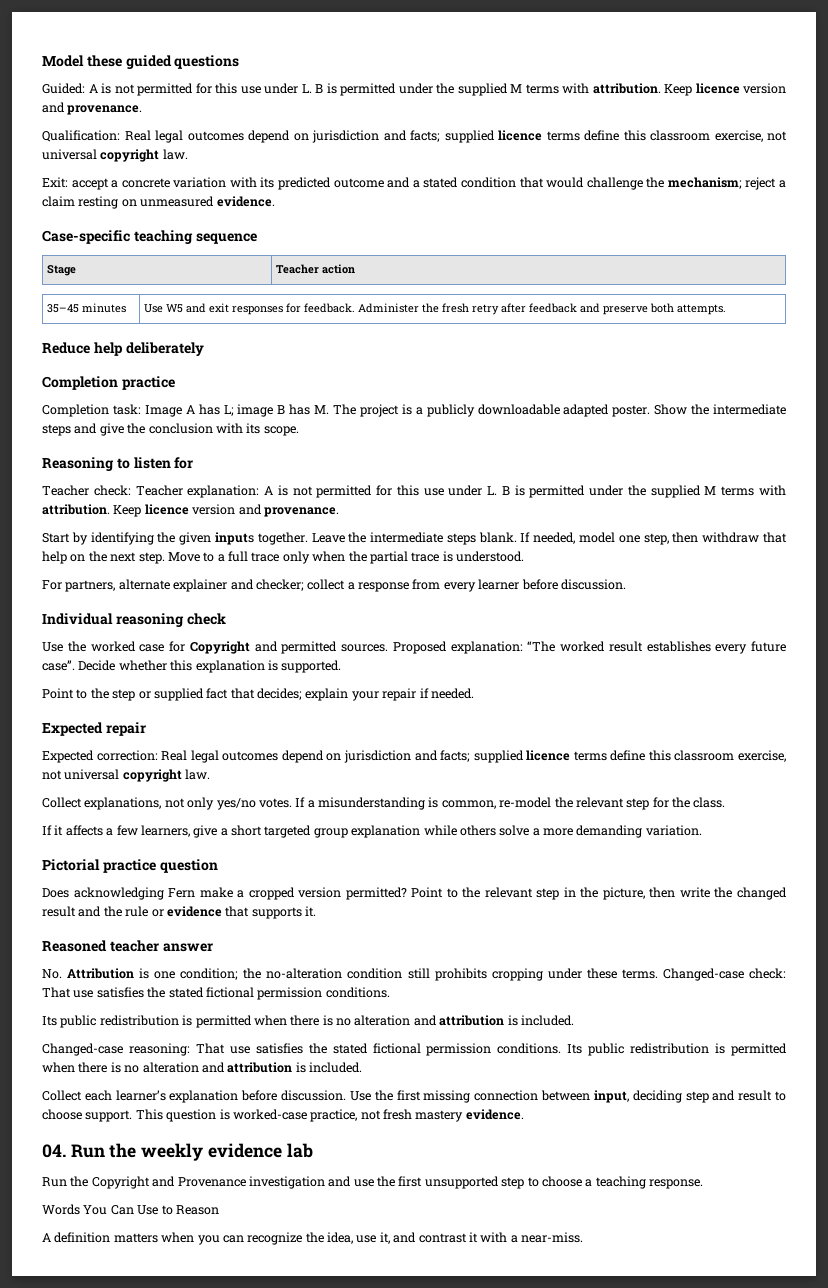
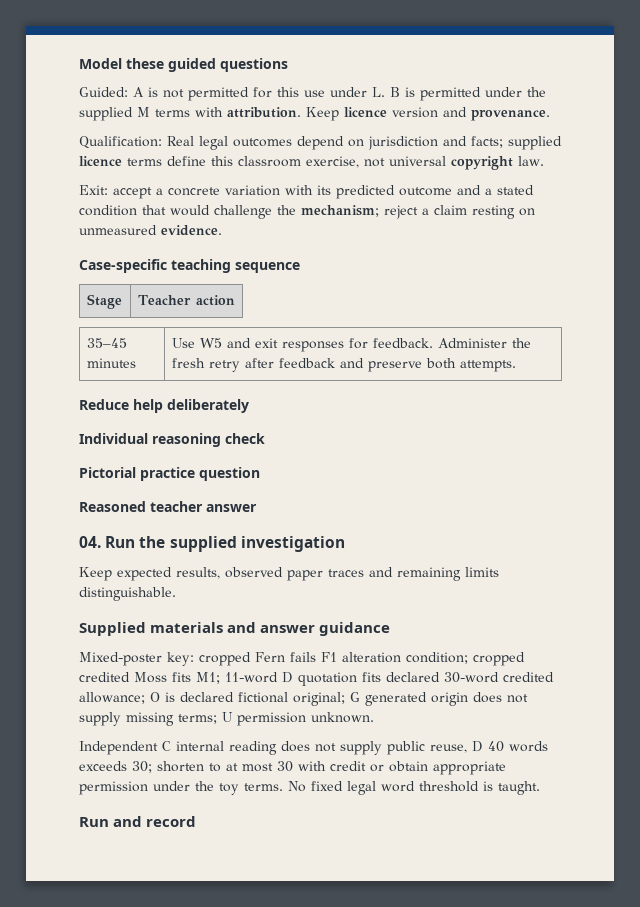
[42,376,175,390] [42,404,786,417] [42,423,299,436] [42,457,194,471] [42,485,787,498] [42,504,339,517] [42,532,787,545] [42,551,524,564] [42,579,626,592] [42,613,226,627] [42,641,786,654] [42,660,342,673] [42,688,474,701] [42,722,146,736] [42,750,786,763] [42,769,211,782] [42,797,726,810] [42,825,702,838] [42,859,218,873] [42,887,787,900] [42,906,316,919] [42,940,213,952] [42,968,787,981] [42,987,390,1000] [42,1015,574,1028] [42,1043,788,1056] [42,1062,362,1073] [42,1090,787,1103] [42,1109,524,1122] [42,1143,313,1161] [42,1176,703,1189] [42,1204,219,1215] [42,1232,583,1245] Completion practice // Completion task: Image A has L; image B has M. The project is a publicly downloadable adapted poster. Show the intermediate steps and give the conclusion with its scope. // Reasoning to listen for // Teacher check: Teacher explanation: A is not permitted for this use under L. B is permitted under the supplied M terms with attribution. Keep licence version and provenance. // Start by identifying the given inputs together. Leave the intermediate steps blank. If needed, model one step, then withdraw that help on the next step. Move to a full trace only when the partial trace is understood. // For partners, alternate explainer and checker; collect a response from every learner before discussion. // Individual reasoning check // Use the worked case for Copyright and permitted sources. Proposed explanation: “The worked result establishes every future case”. Decide whether this explanation is supported. // Point to the step or supplied fact that decides; explain your repair if needed. // Expected repair // Expected correction: Real legal outcomes depend on jurisdiction and facts; supplied licence terms define this classroom exercise, not universal copyright law. // Collect explanations, not only yes/no votes. If a misunderstanding is common, re-model the relevant step for the class. // If it affects a few learners, give a short targeted group explanation while others solve a more demanding variation. // Pictorial practice question // Does acknowledging Fern make a cropped version permitted? Point to the relevant step in the picture, then write the changed result and the rule or evidence that supports it. // Reasoned teacher answer // No. Attribution is one condition; the no-alteration condition still prohibits cropping under these terms. Changed-case check: That use satisfies the stated fictional permission conditions. // Its public redistribution is permitted when there is no alteration and attribution is included. // Changed-case reasoning: That use satisfies the stated fictional permission conditions. Its public redistribution is permitted when there is no alteration and attribution is included. // Collect each learner’s explanation before discussion. Use the first missing connection between input, deciding step and result to choose support. This question is worked-case practice, not fresh mastery evidence. // 04. Run the weekly evidence lab // Run the Copyright and Provenance investigation and use the first unsupported step to choose a teaching response. // Words You Can Use to Reason // A definition matters when you can recognize the idea, use it, and contrast it with a near-miss. -> [79,433,265,447] [79,467,260,481] [79,501,257,512] [79,536,345,552] [79,567,499,581] [79,587,176,601] [79,622,391,636] [79,652,525,666] [79,672,554,686] [79,692,528,706] [79,712,374,726] [79,741,548,755] [79,761,506,775] [79,781,540,795] [79,816,197,827] Individual reasoning check // Pictorial practice question // Reasoned teacher answer // 04. Run the supplied investigation // Keep expected results, observed paper traces and remaining limits distinguishable. // Supplied materials and answer guidance // Mixed-poster key: cropped Fern fails F1 alteration condition; cropped credited Moss fits M1; 11-word D quotation fits declared 30-word credited allowance; O is declared fictional original; G generated origin does not supply missing terms; U permission unknown. // Independent C internal reading does not supply public reuse, D 40 words exceeds 30; shorten to at most 30 with credit or obtain appropriate permission under the toy terms. No fixed legal word threshold is taught. // Run and record

